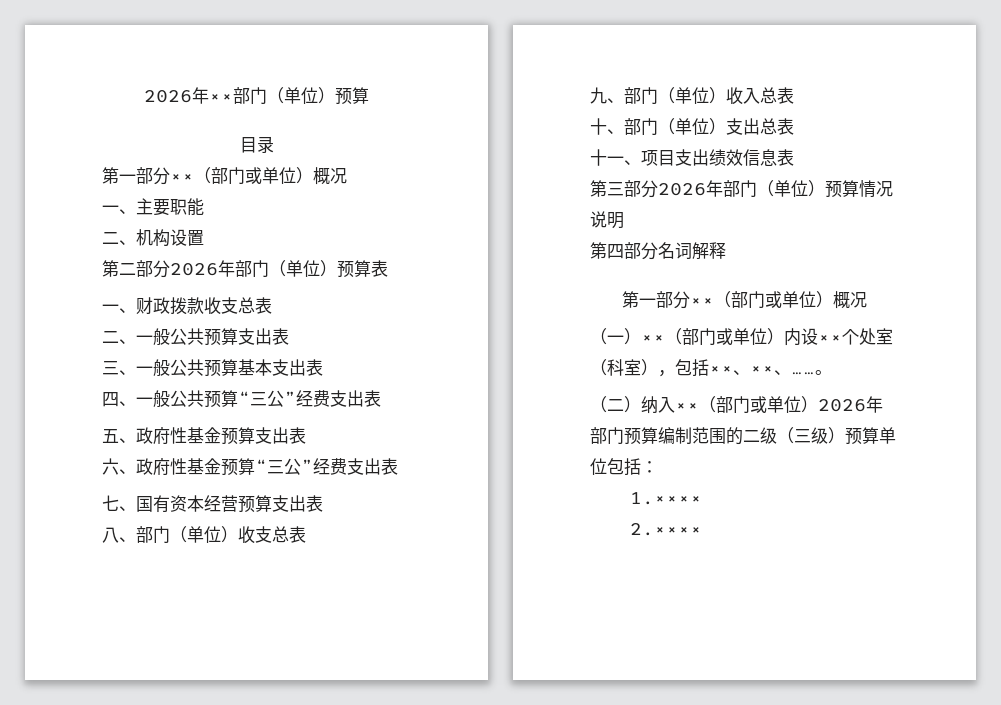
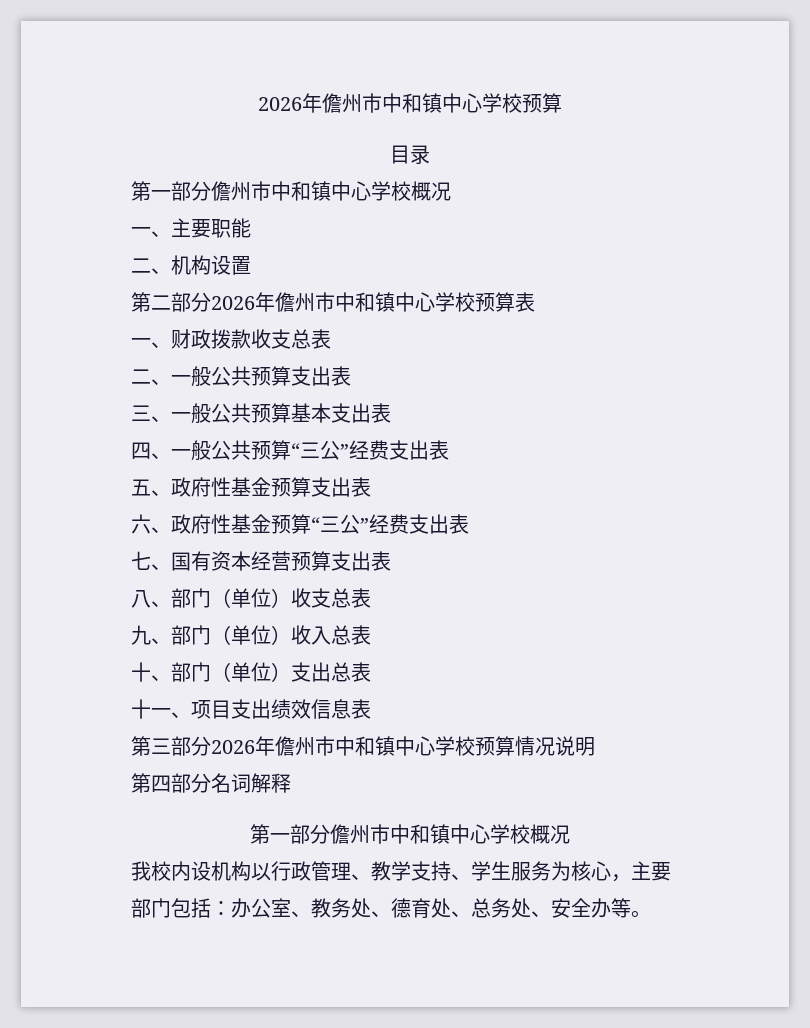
[144,87,335,104] 2026年××部门（单位） -> [258,93,522,113] 2026年儋州市中和镇中心学校
[170,167,313,184] ××（部门或单位） -> [211,181,411,201] 儋州市中和镇中心学校
[235,260,337,277] 部门（单位） -> [275,292,475,312] 儋州市中和镇中心学校
[723,180,825,197] 部门（单位） -> [275,736,475,756] 儋州市中和镇中心学校
[690,291,867,309] [590,328,893,346] [590,359,832,377] [590,396,883,414] [590,427,896,445] [590,458,658,475] [629,492,702,505] [629,523,702,536] ××（部门或单位）概况 // （一）××（部门或单位）内设××个处室（科室），包括××、××、……。 // （二）纳入××（部门或单位）2026年部门预算编制范围的二级（三级）预算单位包括： // 1.×××× // 2.×××× -> [330,824,570,844] [131,861,671,882] [131,898,651,918] 儋州市中和镇中心学校概况 // 我校内设机构以行政管理、教学支持、学生服务为核心，主要部门包括：办公室、教务处、德育处、总务处、安全办等。

